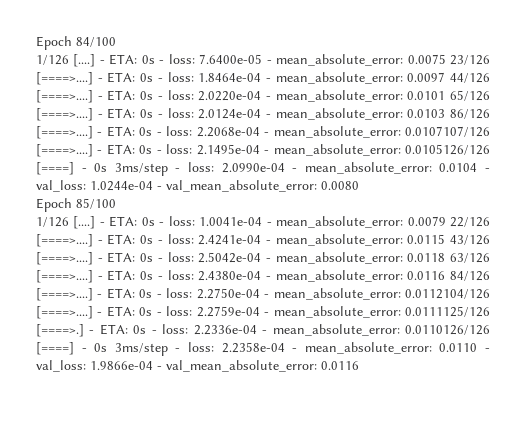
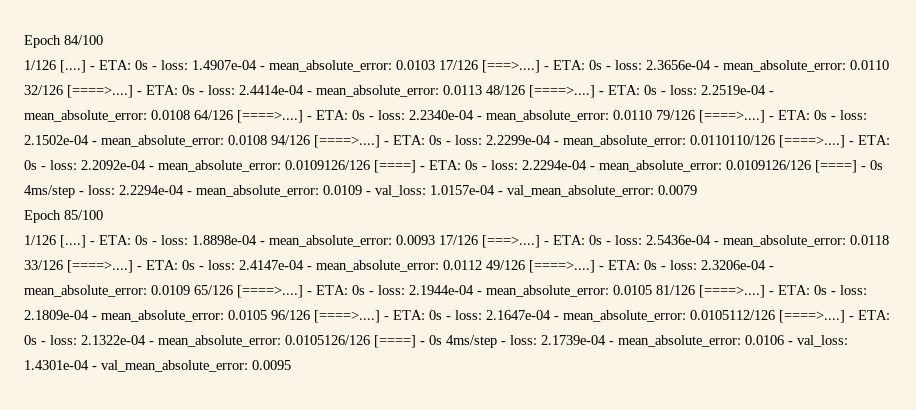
[199,54,490,66] [36,72,490,85] [36,90,490,103] [36,108,490,121] [36,126,491,139] [36,144,491,157] [36,162,491,176] [36,180,359,192] 7.6400e-05 - mean_absolute_error: 0.0075 23/126 [====>....] - ETA: 0s - loss: 1.8464e-04 - mean_absolute_error: 0.0097 44/126 [====>....] - ETA: 0s - loss: 2.0220e-04 - mean_absolute_error: 0.0101 65/126 [====>....] - ETA: 0s - loss: 2.0124e-04 - mean_absolute_error: 0.0103 86/126 [====>....] - ETA: 0s - loss: 2.2068e-04 - mean_absolute_error: 0.0107107/126 [====>....] - ETA: 0s - loss: 2.1495e-04 - mean_absolute_error: 0.0105126/126 [====] - 0s 3ms/step - loss: 2.0990e-04 - mean_absolute_error: 0.0104 - val_loss: 1.0244e-04 - val_mean_absolute_error: 0.0080 -> [192,60,889,73] [24,85,774,98] [24,110,867,123] [24,135,890,148] [24,160,883,173] [24,185,697,198] 1.4907e-04 - mean_absolute_error: 0.0103 17/126 [===>....] - ETA: 0s - loss: 2.3656e-04 - mean_absolute_error: 0.0110 32/126 [====>....] - ETA: 0s - loss: 2.4414e-04 - mean_absolute_error: 0.0113 48/126 [====>....] - ETA: 0s - loss: 2.2519e-04 - mean_absolute_error: 0.0108 64/126 [====>....] - ETA: 0s - loss: 2.2340e-04 - mean_absolute_error: 0.0110 79/126 [====>....] - ETA: 0s - loss: 2.1502e-04 - mean_absolute_error: 0.0108 94/126 [====>....] - ETA: 0s - loss: 2.2299e-04 - mean_absolute_error: 0.0110110/126 [====>....] - ETA: 0s - loss: 2.2092e-04 - mean_absolute_error: 0.0109126/126 [====] - ETA: 0s - loss: 2.2294e-04 - mean_absolute_error: 0.0109126/126 [====] - 0s 4ms/step - loss: 2.2294e-04 - mean_absolute_error: 0.0109 - val_loss: 1.0157e-04 - val_mean_absolute_error: 0.0079
[199,216,490,228] [36,234,490,247] [36,252,490,265] [36,270,490,283] [36,288,491,301] [36,306,491,319] [36,324,491,337] [36,342,491,356] [36,360,359,372] 1.0041e-04 - mean_absolute_error: 0.0079 22/126 [====>....] - ETA: 0s - loss: 2.4241e-04 - mean_absolute_error: 0.0115 43/126 [====>....] - ETA: 0s - loss: 2.5042e-04 - mean_absolute_error: 0.0118 63/126 [====>....] - ETA: 0s - loss: 2.4380e-04 - mean_absolute_error: 0.0116 84/126 [====>....] - ETA: 0s - loss: 2.2750e-04 - mean_absolute_error: 0.0112104/126 [====>....] - ETA: 0s - loss: 2.2759e-04 - mean_absolute_error: 0.0111125/126 [====>.] - ETA: 0s - loss: 2.2336e-04 - mean_absolute_error: 0.0110126/126 [====] - 0s 3ms/step - loss: 2.2358e-04 - mean_absolute_error: 0.0110 - val_loss: 1.9866e-04 - val_mean_absolute_error: 0.0116 -> [192,235,889,248] [24,260,774,273] [24,285,867,298] [24,310,890,323] [24,335,848,348] [24,360,291,372] 1.8898e-04 - mean_absolute_error: 0.0093 17/126 [===>....] - ETA: 0s - loss: 2.5436e-04 - mean_absolute_error: 0.0118 33/126 [====>....] - ETA: 0s - loss: 2.4147e-04 - mean_absolute_error: 0.0112 49/126 [====>....] - ETA: 0s - loss: 2.3206e-04 - mean_absolute_error: 0.0109 65/126 [====>....] - ETA: 0s - loss: 2.1944e-04 - mean_absolute_error: 0.0105 81/126 [====>....] - ETA: 0s - loss: 2.1809e-04 - mean_absolute_error: 0.0105 96/126 [====>....] - ETA: 0s - loss: 2.1647e-04 - mean_absolute_error: 0.0105112/126 [====>....] - ETA: 0s - loss: 2.1322e-04 - mean_absolute_error: 0.0105126/126 [====] - 0s 4ms/step - loss: 2.1739e-04 - mean_absolute_error: 0.0106 - val_loss: 1.4301e-04 - val_mean_absolute_error: 0.0095

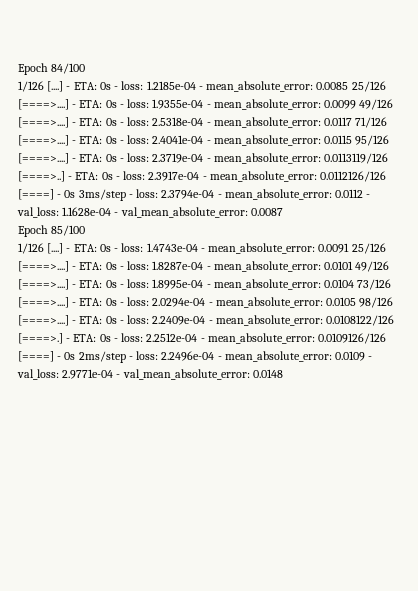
[192,60,889,73] [24,85,774,98] [24,110,867,123] [24,135,890,148] [24,160,883,173] [24,185,697,198] 1.4907e-04 - mean_absolute_error: 0.0103 17/126 [===>....] - ETA: 0s - loss: 2.3656e-04 - mean_absolute_error: 0.0110 32/126 [====>....] - ETA: 0s - loss: 2.4414e-04 - mean_absolute_error: 0.0113 48/126 [====>....] - ETA: 0s - loss: 2.2519e-04 - mean_absolute_error: 0.0108 64/126 [====>....] - ETA: 0s - loss: 2.2340e-04 - mean_absolute_error: 0.0110 79/126 [====>....] - ETA: 0s - loss: 2.1502e-04 - mean_absolute_error: 0.0108 94/126 [====>....] - ETA: 0s - loss: 2.2299e-04 - mean_absolute_error: 0.0110110/126 [====>....] - ETA: 0s - loss: 2.2092e-04 - mean_absolute_error: 0.0109126/126 [====] - ETA: 0s - loss: 2.2294e-04 - mean_absolute_error: 0.0109126/126 [====] - 0s 4ms/step - loss: 2.2294e-04 - mean_absolute_error: 0.0109 - val_loss: 1.0157e-04 - val_mean_absolute_error: 0.0079 -> [146,81,386,92] [18,99,394,110] [18,117,388,128] [18,135,390,146] [18,153,389,164] [18,171,387,182] [18,189,371,201] [17,207,283,218] 1.2185e-04 - mean_absolute_error: 0.0085 25/126 [====>....] - ETA: 0s - loss: 1.9355e-04 - mean_absolute_error: 0.0099 49/126 [====>....] - ETA: 0s - loss: 2.5318e-04 - mean_absolute_error: 0.0117 71/126 [====>....] - ETA: 0s - loss: 2.4041e-04 - mean_absolute_error: 0.0115 95/126 [====>....] - ETA: 0s - loss: 2.3719e-04 - mean_absolute_error: 0.0113119/126 [====>..] - ETA: 0s - loss: 2.3917e-04 - mean_absolute_error: 0.0112126/126 [====] - 0s 3ms/step - loss: 2.3794e-04 - mean_absolute_error: 0.0112 - val_loss: 1.1628e-04 - val_mean_absolute_error: 0.0087
[192,235,889,248] [24,260,774,273] [24,285,867,298] [24,310,890,323] [24,335,848,348] [24,360,291,372] 1.8898e-04 - mean_absolute_error: 0.0093 17/126 [===>....] - ETA: 0s - loss: 2.5436e-04 - mean_absolute_error: 0.0118 33/126 [====>....] - ETA: 0s - loss: 2.4147e-04 - mean_absolute_error: 0.0112 49/126 [====>....] - ETA: 0s - loss: 2.3206e-04 - mean_absolute_error: 0.0109 65/126 [====>....] - ETA: 0s - loss: 2.1944e-04 - mean_absolute_error: 0.0105 81/126 [====>....] - ETA: 0s - loss: 2.1809e-04 - mean_absolute_error: 0.0105 96/126 [====>....] - ETA: 0s - loss: 2.1647e-04 - mean_absolute_error: 0.0105112/126 [====>....] - ETA: 0s - loss: 2.1322e-04 - mean_absolute_error: 0.0105126/126 [====] - 0s 4ms/step - loss: 2.1739e-04 - mean_absolute_error: 0.0106 - val_loss: 1.4301e-04 - val_mean_absolute_error: 0.0095 -> [146,243,386,254] [18,261,390,272] [18,279,392,290] [18,297,394,308] [18,315,395,326] [18,333,387,344] [18,351,373,363] [17,369,283,380] 1.4743e-04 - mean_absolute_error: 0.0091 25/126 [====>....] - ETA: 0s - loss: 1.8287e-04 - mean_absolute_error: 0.0101 49/126 [====>....] - ETA: 0s - loss: 1.8995e-04 - mean_absolute_error: 0.0104 73/126 [====>....] - ETA: 0s - loss: 2.0294e-04 - mean_absolute_error: 0.0105 98/126 [====>....] - ETA: 0s - loss: 2.2409e-04 - mean_absolute_error: 0.0108122/126 [====>.] - ETA: 0s - loss: 2.2512e-04 - mean_absolute_error: 0.0109126/126 [====] - 0s 2ms/step - loss: 2.2496e-04 - mean_absolute_error: 0.0109 - val_loss: 2.9771e-04 - val_mean_absolute_error: 0.0148

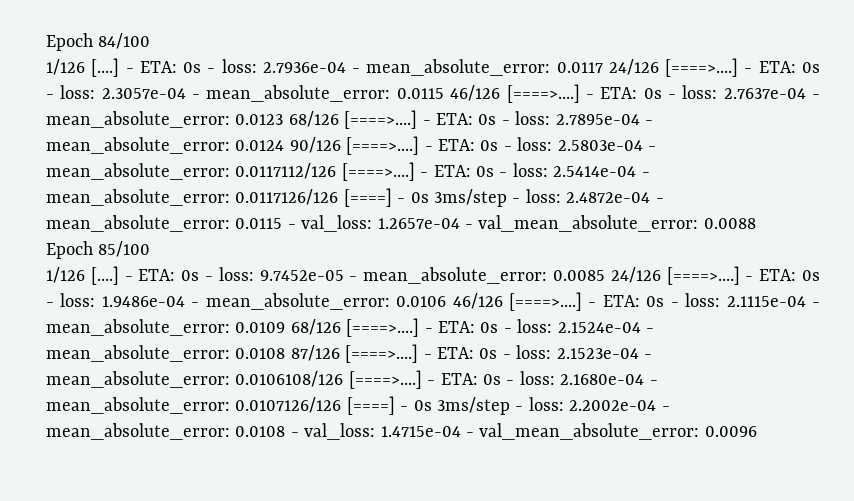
[146,81,386,92] [18,99,394,110] [18,117,388,128] [18,135,390,146] [18,153,389,164] [18,171,387,182] [18,189,371,201] [17,207,283,218] 1.2185e-04 - mean_absolute_error: 0.0085 25/126 [====>....] - ETA: 0s - loss: 1.9355e-04 - mean_absolute_error: 0.0099 49/126 [====>....] - ETA: 0s - loss: 2.5318e-04 - mean_absolute_error: 0.0117 71/126 [====>....] - ETA: 0s - loss: 2.4041e-04 - mean_absolute_error: 0.0115 95/126 [====>....] - ETA: 0s - loss: 2.3719e-04 - mean_absolute_error: 0.0113119/126 [====>..] - ETA: 0s - loss: 2.3917e-04 - mean_absolute_error: 0.0112126/126 [====] - 0s 3ms/step - loss: 2.3794e-04 - mean_absolute_error: 0.0112 - val_loss: 1.1628e-04 - val_mean_absolute_error: 0.0087 -> [262,58,820,77] [46,84,821,103] [46,110,653,129] [46,136,656,155] [46,162,650,181] [46,188,664,207] [46,215,756,232] 2.7936e-04 - mean_absolute_error: 0.0117 24/126 [====>....] - ETA: 0s - loss: 2.3057e-04 - mean_absolute_error: 0.0115 46/126 [====>....] - ETA: 0s - loss: 2.7637e-04 - mean_absolute_error: 0.0123 68/126 [====>....] - ETA: 0s - loss: 2.7895e-04 - mean_absolute_error: 0.0124 90/126 [====>....] - ETA: 0s - loss: 2.5803e-04 - mean_absolute_error: 0.0117112/126 [====>....] - ETA: 0s - loss: 2.5414e-04 - mean_absolute_error: 0.0117126/126 [====] - 0s 3ms/step - loss: 2.4872e-04 - mean_absolute_error: 0.0115 - val_loss: 1.2657e-04 - val_mean_absolute_error: 0.0088
[146,243,386,254] [18,261,390,272] [18,279,392,290] [18,297,394,308] [18,315,395,326] [18,333,387,344] [18,351,373,363] [17,369,283,380] 1.4743e-04 - mean_absolute_error: 0.0091 25/126 [====>....] - ETA: 0s - loss: 1.8287e-04 - mean_absolute_error: 0.0101 49/126 [====>....] - ETA: 0s - loss: 1.8995e-04 - mean_absolute_error: 0.0104 73/126 [====>....] - ETA: 0s - loss: 2.0294e-04 - mean_absolute_error: 0.0105 98/126 [====>....] - ETA: 0s - loss: 2.2409e-04 - mean_absolute_error: 0.0108122/126 [====>.] - ETA: 0s - loss: 2.2512e-04 - mean_absolute_error: 0.0109126/126 [====] - 0s 2ms/step - loss: 2.2496e-04 - mean_absolute_error: 0.0109 - val_loss: 2.9771e-04 - val_mean_absolute_error: 0.0148 -> [259,266,820,285] [46,292,821,311] [46,318,654,337] [46,344,652,363] [46,370,658,389] [46,396,670,415] [46,423,757,440] 9.7452e-05 - mean_absolute_error: 0.0085 24/126 [====>....] - ETA: 0s - loss: 1.9486e-04 - mean_absolute_error: 0.0106 46/126 [====>....] - ETA: 0s - loss: 2.1115e-04 - mean_absolute_error: 0.0109 68/126 [====>....] - ETA: 0s - loss: 2.1524e-04 - mean_absolute_error: 0.0108 87/126 [====>....] - ETA: 0s - loss: 2.1523e-04 - mean_absolute_error: 0.0106108/126 [====>....] - ETA: 0s - loss: 2.1680e-04 - mean_absolute_error: 0.0107126/126 [====] - 0s 3ms/step - loss: 2.2002e-04 - mean_absolute_error: 0.0108 - val_loss: 1.4715e-04 - val_mean_absolute_error: 0.0096

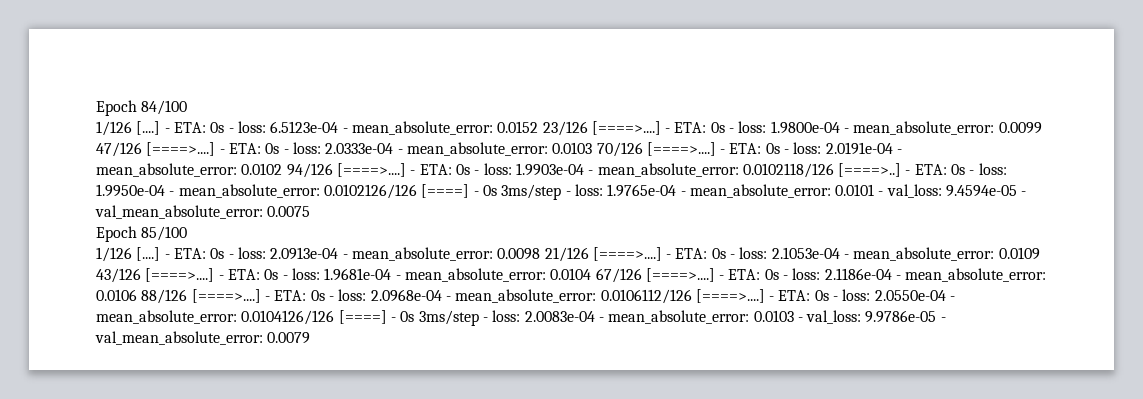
[262,58,820,77] [46,84,821,103] [46,110,653,129] [46,136,656,155] [46,162,650,181] [46,188,664,207] [46,215,756,232] 2.7936e-04 - mean_absolute_error: 0.0117 24/126 [====>....] - ETA: 0s - loss: 2.3057e-04 - mean_absolute_error: 0.0115 46/126 [====>....] - ETA: 0s - loss: 2.7637e-04 - mean_absolute_error: 0.0123 68/126 [====>....] - ETA: 0s - loss: 2.7895e-04 - mean_absolute_error: 0.0124 90/126 [====>....] - ETA: 0s - loss: 2.5803e-04 - mean_absolute_error: 0.0117112/126 [====>....] - ETA: 0s - loss: 2.5414e-04 - mean_absolute_error: 0.0117126/126 [====] - 0s 3ms/step - loss: 2.4872e-04 - mean_absolute_error: 0.0115 - val_loss: 1.2657e-04 - val_mean_absolute_error: 0.0088 -> [270,121,1042,136] [96,142,903,157] [96,163,1007,178] [96,184,1027,200] [95,205,311,219] 6.5123e-04 - mean_absolute_error: 0.0152 23/126 [====>....] - ETA: 0s - loss: 1.9800e-04 - mean_absolute_error: 0.0099 47/126 [====>....] - ETA: 0s - loss: 2.0333e-04 - mean_absolute_error: 0.0103 70/126 [====>....] - ETA: 0s - loss: 2.0191e-04 - mean_absolute_error: 0.0102 94/126 [====>....] - ETA: 0s - loss: 1.9903e-04 - mean_absolute_error: 0.0102118/126 [====>..] - ETA: 0s - loss: 1.9950e-04 - mean_absolute_error: 0.0102126/126 [====] - 0s 3ms/step - loss: 1.9765e-04 - mean_absolute_error: 0.0101 - val_loss: 9.4594e-05 - val_mean_absolute_error: 0.0075
[259,266,820,285] [46,292,821,311] [46,318,654,337] [46,344,652,363] [46,370,658,389] [46,396,670,415] [46,423,757,440] 9.7452e-05 - mean_absolute_error: 0.0085 24/126 [====>....] - ETA: 0s - loss: 1.9486e-04 - mean_absolute_error: 0.0106 46/126 [====>....] - ETA: 0s - loss: 2.1115e-04 - mean_absolute_error: 0.0109 68/126 [====>....] - ETA: 0s - loss: 2.1524e-04 - mean_absolute_error: 0.0108 87/126 [====>....] - ETA: 0s - loss: 2.1523e-04 - mean_absolute_error: 0.0106108/126 [====>....] - ETA: 0s - loss: 2.1680e-04 - mean_absolute_error: 0.0107126/126 [====] - 0s 3ms/step - loss: 2.2002e-04 - mean_absolute_error: 0.0108 - val_loss: 1.4715e-04 - val_mean_absolute_error: 0.0096 -> [270,247,1040,262] [96,268,1047,283] [96,289,956,304] [96,310,946,326] [95,331,311,345] 2.0913e-04 - mean_absolute_error: 0.0098 21/126 [====>....] - ETA: 0s - loss: 2.1053e-04 - mean_absolute_error: 0.0109 43/126 [====>....] - ETA: 0s - loss: 1.9681e-04 - mean_absolute_error: 0.0104 67/126 [====>....] - ETA: 0s - loss: 2.1186e-04 - mean_absolute_error: 0.0106 88/126 [====>....] - ETA: 0s - loss: 2.0968e-04 - mean_absolute_error: 0.0106112/126 [====>....] - ETA: 0s - loss: 2.0550e-04 - mean_absolute_error: 0.0104126/126 [====] - 0s 3ms/step - loss: 2.0083e-04 - mean_absolute_error: 0.0103 - val_loss: 9.9786e-05 - val_mean_absolute_error: 0.0079

